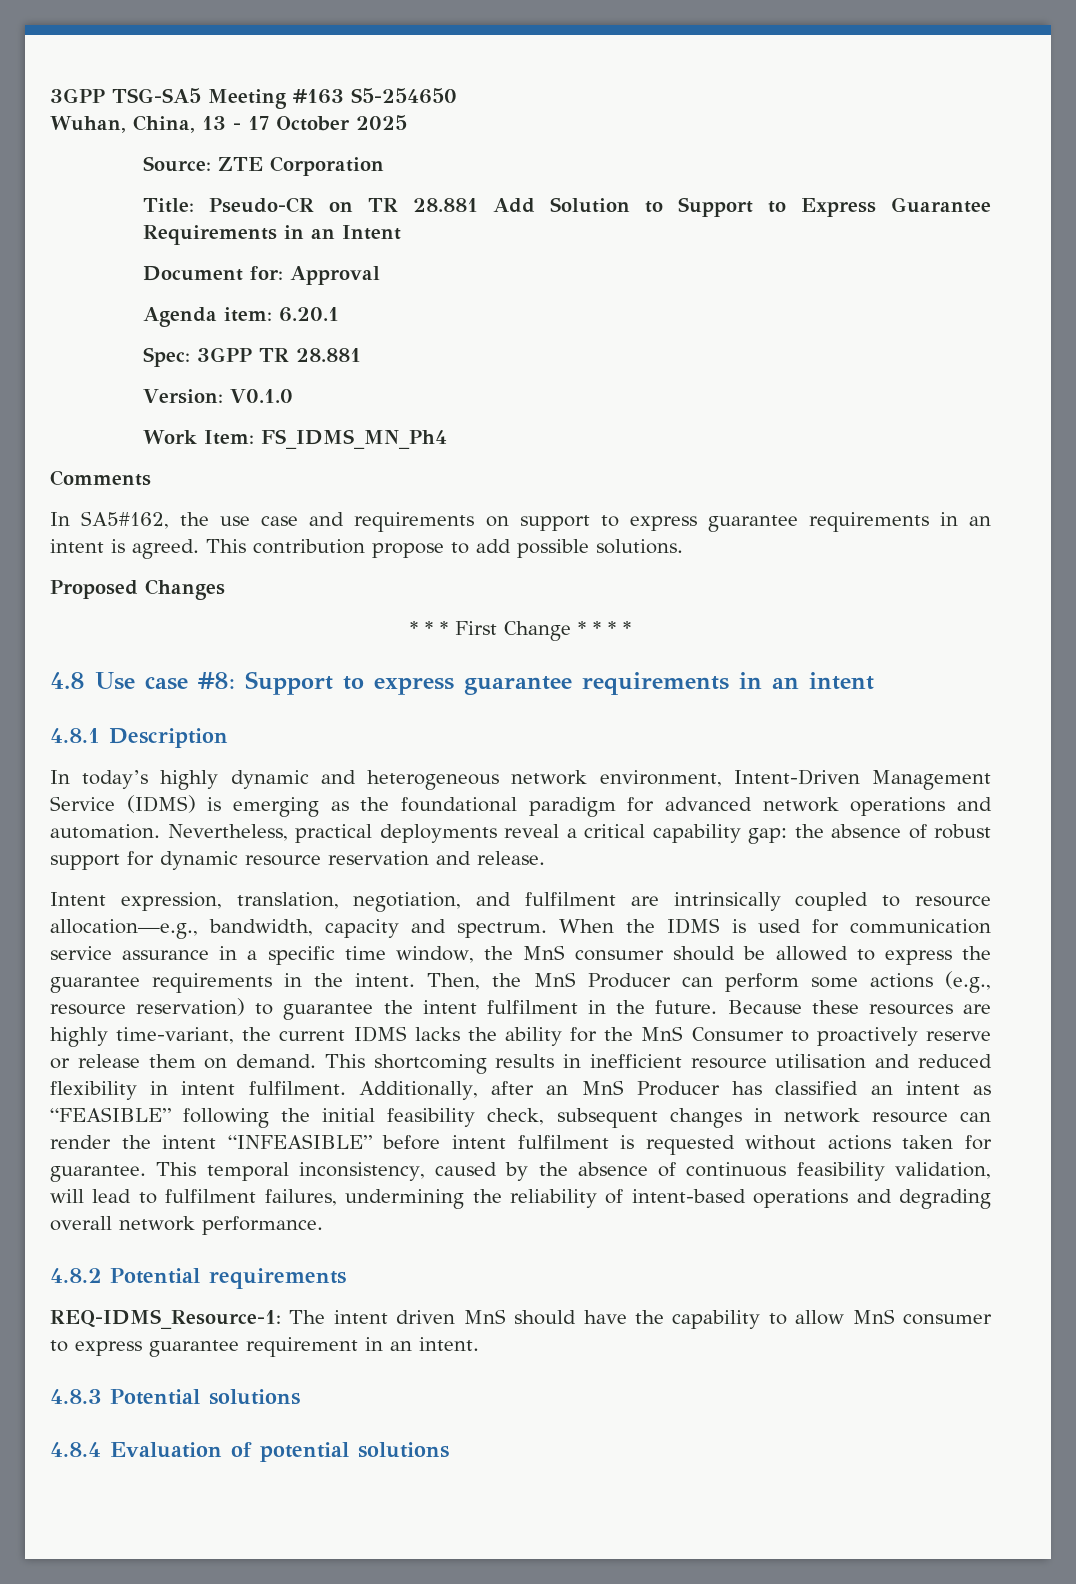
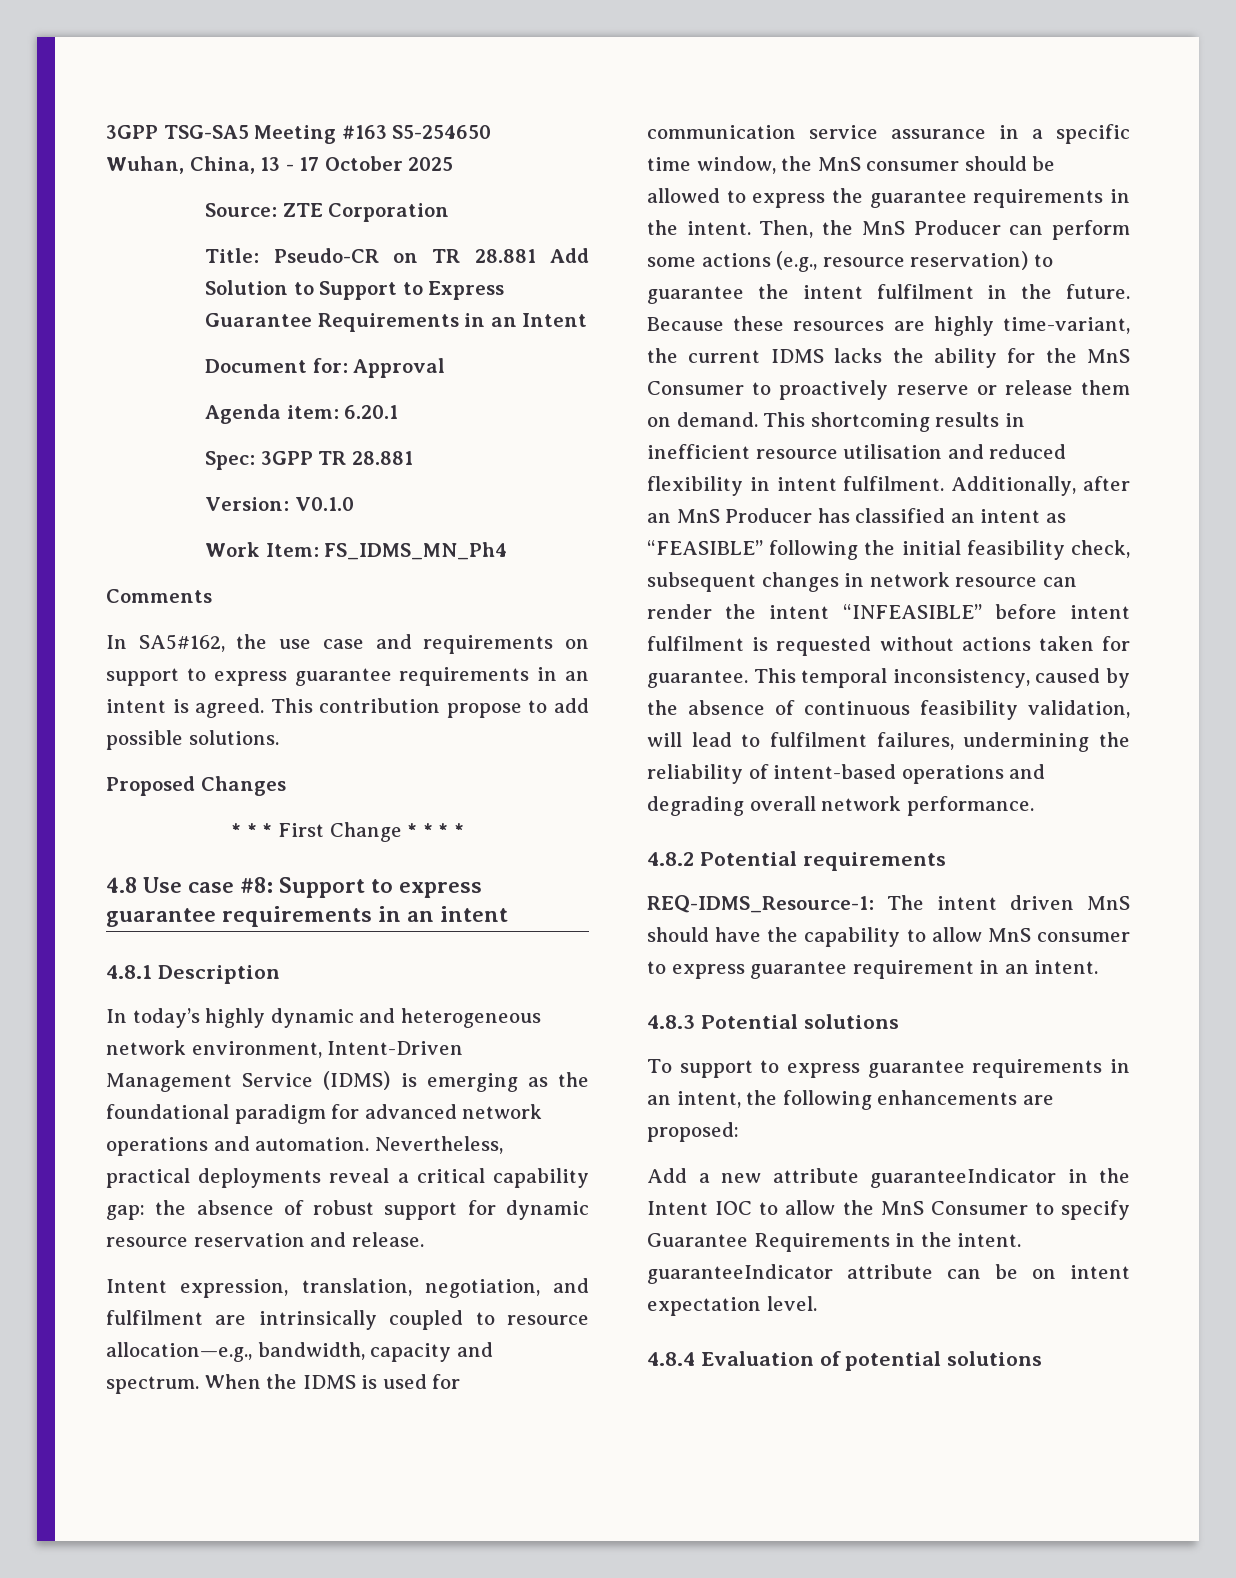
(300, 1397) none -> [647,1059,1130,1078] [647,1090,1054,1110] [647,1122,739,1142] [647,1168,1130,1188] [647,1200,1130,1220] [647,1232,1022,1252] [647,1264,1130,1284] [647,1296,817,1316] // To support to express guarantee requirements in an intent, the following enhancements are proposed: // Add a new attribute guaranteeIndicator in the Intent IOC to allow the MnS Consumer to specify Guarantee Requirements in the intent. guaranteeIndicator attribute can be on intent expectation level.

